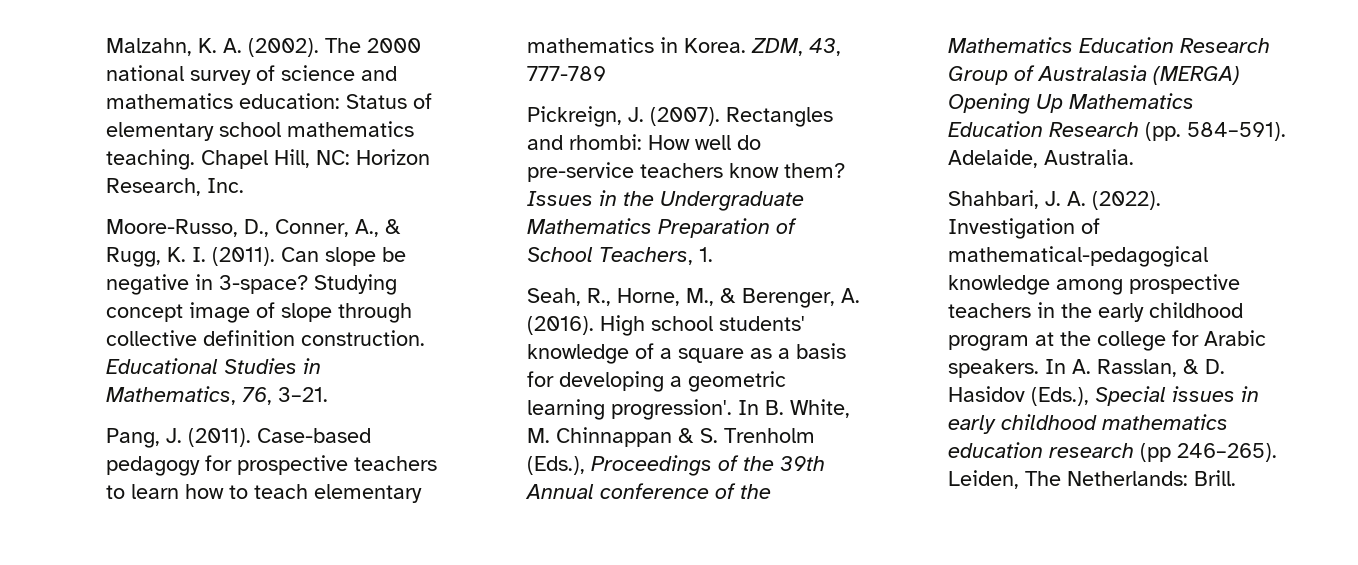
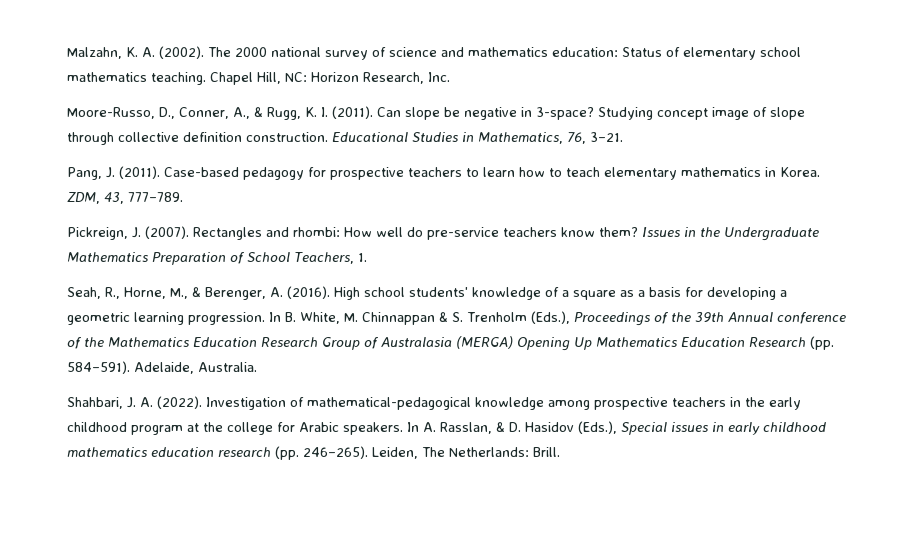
[526,66,606,81] 777-789 -> [128,192,184,202] 777–789.
[610,399,732,420] progression'. -> [188,312,266,325] progression.
[1139,443,1171,462] (pp -> [275,446,300,460] (pp.

